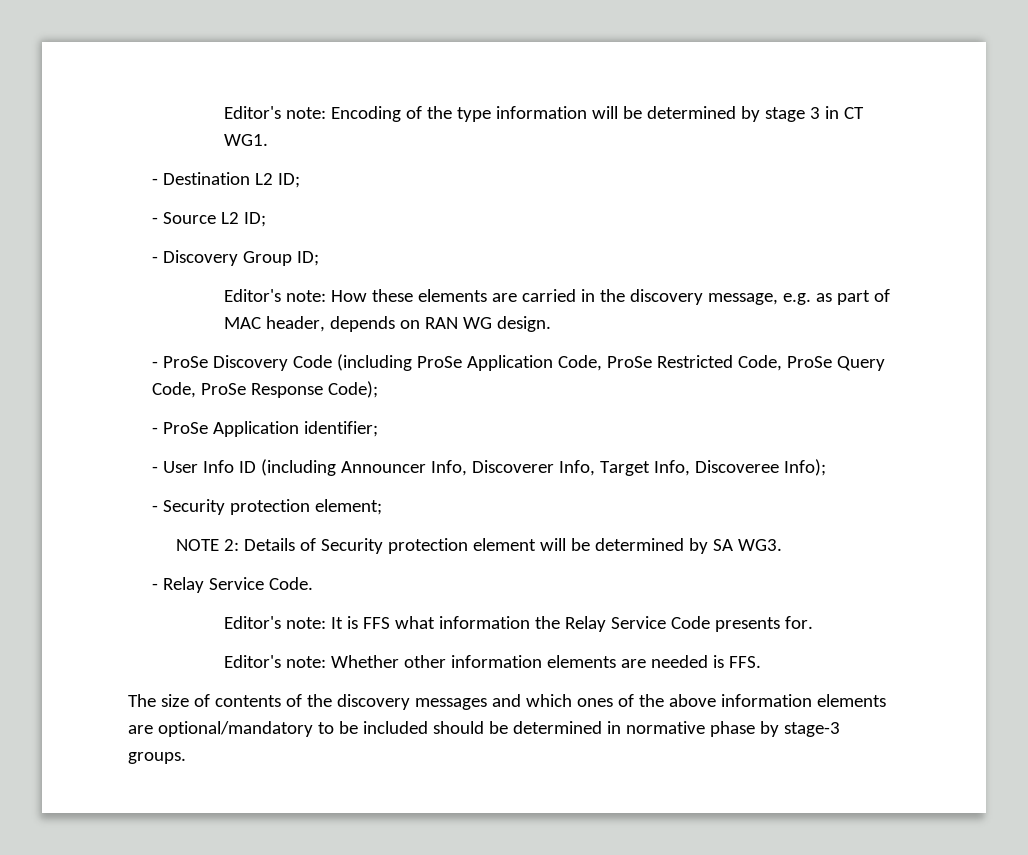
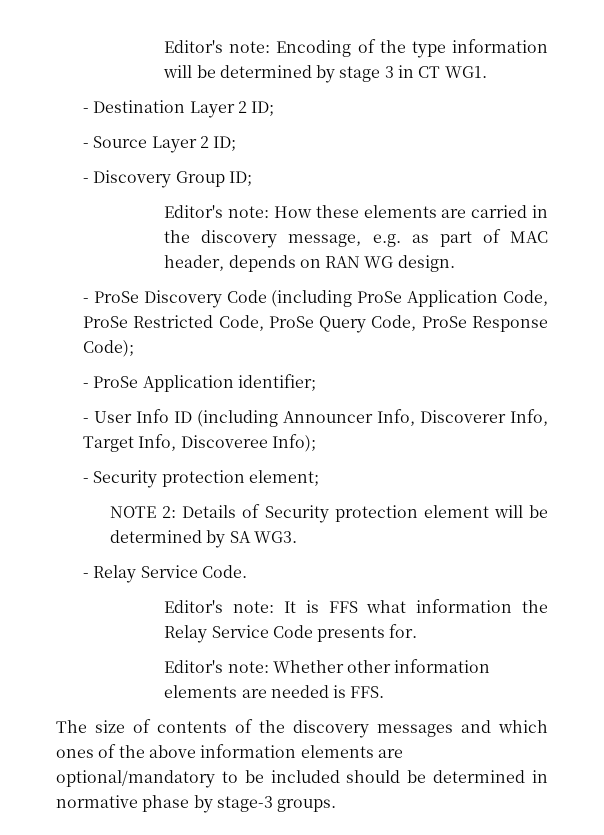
[254,173,273,185] L2 -> [189,101,248,118] Layer 2
[220,212,239,224] L2 -> [151,136,210,153] Layer 2

